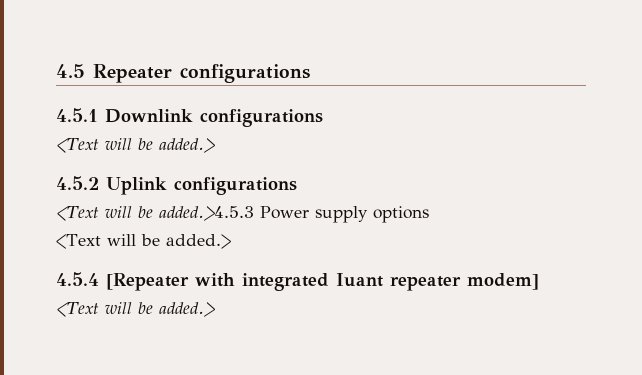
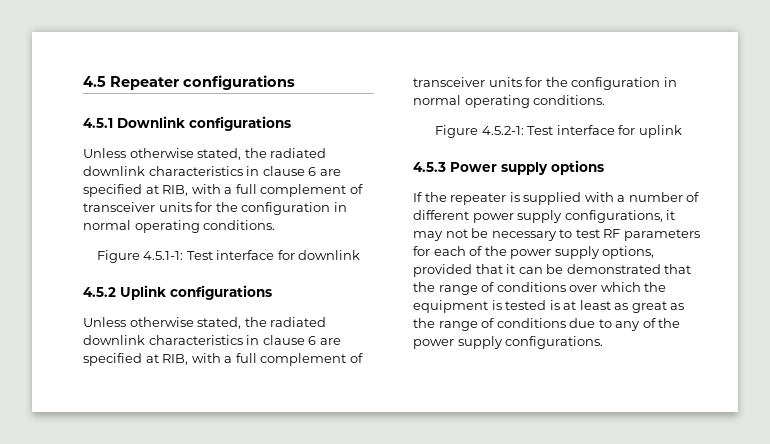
[56,138,215,153] [56,176,297,195] [56,206,429,223] [56,234,231,249] [56,272,539,291] [56,302,215,317] <Text will be added.> // 4.5.2 Uplink configurations // <Text will be added.>4.5.3 Power supply options // <Text will be added.> // 4.5.4 [Repeater with integrated Iuant repeater modem] // <Text will be added.> -> [83,148,327,160] [83,166,341,176] [83,184,363,197] [83,202,347,215] [83,220,276,233] [96,250,361,263] [83,285,272,300] [83,317,327,329] [83,335,341,345] [83,353,363,366] [413,77,677,90] [413,95,606,108] [435,125,682,138] [413,160,604,175] [413,192,700,205] [413,210,676,223] [413,228,700,241] [413,246,655,259] [413,264,692,277] [413,282,667,295] [413,300,685,313] [413,318,681,331] [413,336,604,349] Unless otherwise stated, the radiated downlink characteristics in clause 6 are specified at RIB, with a full complement of transceiver units for the configuration in normal operating conditions. // Figure 4.5.1-1: Test interface for downlink // 4.5.2 Uplink configurations // Unless otherwise stated, the radiated downlink characteristics in clause 6 are specified at RIB, with a full complement of transceiver units for the configuration in normal operating conditions. // Figure 4.5.2-1: Test interface for uplink // 4.5.3 Power supply options // If the repeater is supplied with a number of different power supply configurations, it may not be necessary to test RF parameters for each of the power supply options, provided that it can be demonstrated that the range of conditions over which the equipment is tested is at least as great as the range of conditions due to any of the power supply configurations.

